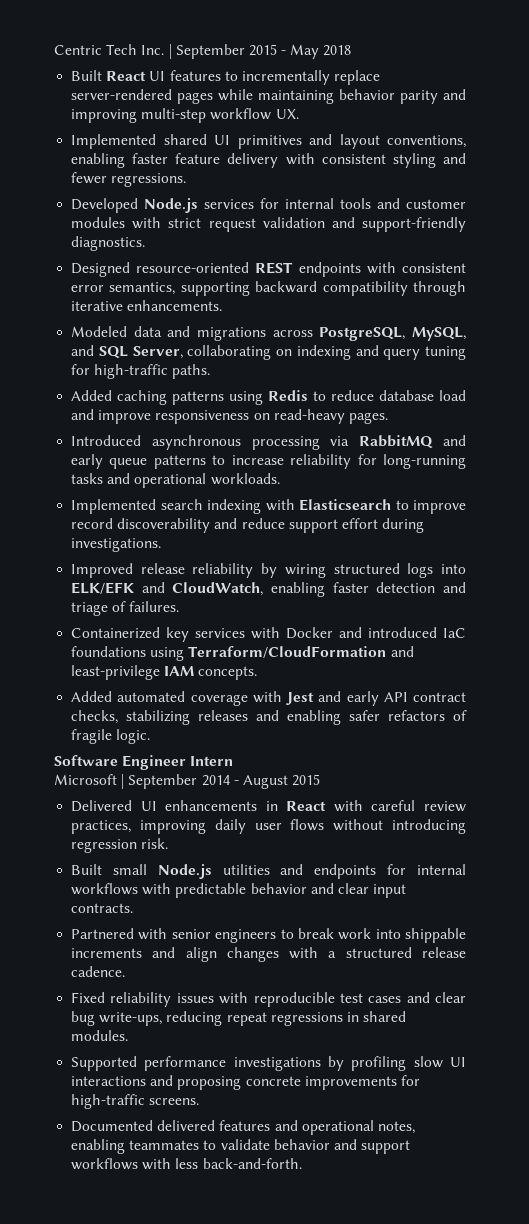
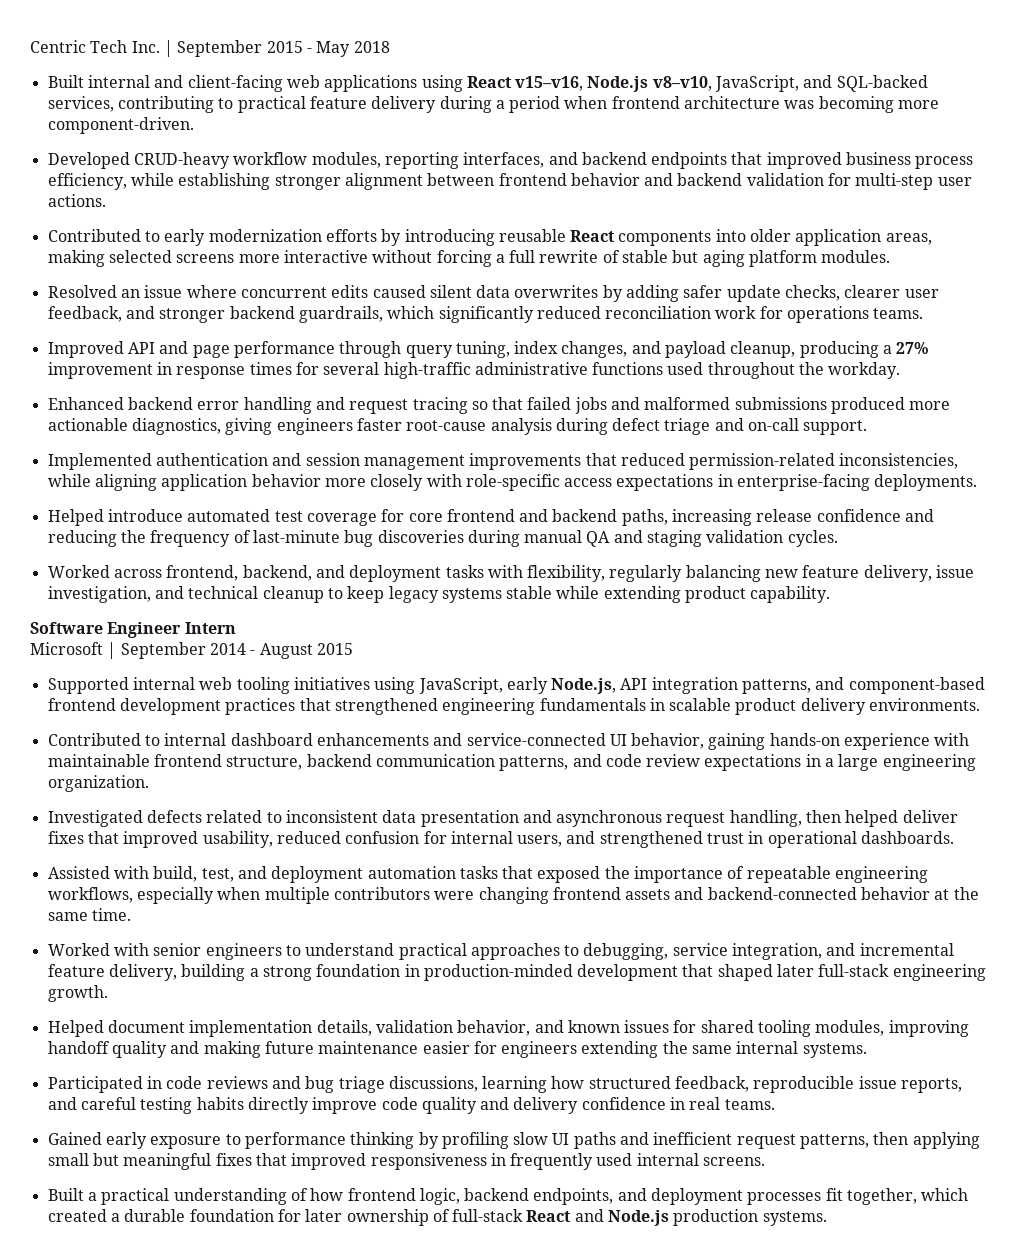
[106,70,381,85] [71,89,466,104] [71,108,299,123] [71,134,466,149] [71,153,466,168] [71,172,187,187] [71,198,466,213] [71,217,466,232] [71,236,146,251] [71,262,466,277] [71,281,466,296] [71,300,223,311] [71,326,466,341] [71,345,466,360] [71,364,211,379] [71,390,466,405] [71,409,388,424] [71,435,467,450] [71,454,466,469] [71,473,280,488] [71,499,466,514] [71,518,425,533] [71,538,162,552] [71,563,466,578] [71,582,466,597] [71,601,180,616] [71,627,466,642] [71,646,414,661] [71,665,258,680] [71,691,466,706] [71,710,467,725] [71,729,151,744] React UI features to incrementally replace server-rendered pages while maintaining behavior parity and improving multi-step workflow UX. // Implemented shared UI primitives and layout conventions, enabling faster feature delivery with consistent styling and fewer regressions. // Developed Node.js services for internal tools and customer modules with strict request validation and support-friendly diagnostics. // Designed resource-oriented REST endpoints with consistent error semantics, supporting backward compatibility through iterative enhancements. // Modeled data and migrations across PostgreSQL, MySQL, and SQL Server, collaborating on indexing and query tuning for high-traffic paths. // Added caching patterns using Redis to reduce database load and improve responsiveness on read-heavy pages. // Introduced asynchronous processing via RabbitMQ and early queue patterns to increase reliability for long-running tasks and operational workloads. // Implemented search indexing with Elasticsearch to improve record discoverability and reduce support effort during investigations. // Improved release reliability by wiring structured logs into ELK/EFK and CloudWatch, enabling faster detection and triage of failures. // Containerized key services with Docker and introduced IaC foundations using Terraform/CloudFormation and least-privilege IAM concepts. // Added automated coverage with Jest and early API contract checks, stabilizing releases and enabling safer refactors of fragile logic. -> [87,75,928,92] [47,96,940,113] [47,117,194,134] [47,152,974,169] [47,173,972,190] [47,194,106,207] [47,229,932,246] [47,250,891,267] [47,285,939,302] [47,306,924,323] [47,341,930,358] [47,362,901,379] [47,397,951,414] [47,418,868,435] [47,453,959,470] [47,474,978,491] [47,509,935,526] [47,530,838,547] [47,565,975,582] [47,586,831,603] internal and client-facing web applications using React v15–v16, Node.js v8–v10, JavaScript, and SQL-backed services, contributing to practical feature delivery during a period when frontend architecture was becoming more component-driven. // Developed CRUD-heavy workflow modules, reporting interfaces, and backend endpoints that improved business process efficiency, while establishing stronger alignment between frontend behavior and backend validation for multi-step user actions. // Contributed to early modernization efforts by introducing reusable React components into older application areas, making selected screens more interactive without forcing a full rewrite of stable but aging platform modules. // Resolved an issue where concurrent edits caused silent data overwrites by adding safer update checks, clearer user feedback, and stronger backend guardrails, which significantly reduced reconciliation work for operations teams. // Improved API and page performance through query tuning, index changes, and payload cleanup, producing a 27% improvement in response times for several high-traffic administrative functions used throughout the workday. // Enhanced backend error handling and request tracing so that failed jobs and malformed submissions produced more actionable diagnostics, giving engineers faster root-cause analysis during defect triage and on-call support. // Implemented authentication and session management improvements that reduced permission-related inconsistencies, while aligning application behavior more closely with role-specific access expectations in enterprise-facing deployments. // Helped introduce automated test coverage for core frontend and backend paths, increasing release confidence and reducing the frequency of last-minute bug discoveries during manual QA and staging validation cycles. // Worked across frontend, backend, and deployment tasks with flexibility, regularly balancing new feature delivery, issue investigation, and technical cleanup to keep legacy systems stable while extending product capability.
[71,800,466,812] [71,819,466,834] [71,838,169,853] [71,864,467,879] [71,883,407,898] [71,903,134,913] [71,928,466,943] [71,947,466,962] [71,966,126,977] [71,992,466,1007] [71,1011,407,1026] [71,1030,129,1041] [71,1056,466,1071] [71,1075,420,1090] [71,1094,200,1109] [71,1120,415,1135] [71,1139,411,1154] [71,1158,302,1170] Delivered UI enhancements in React with careful review practices, improving daily user flows without introducing regression risk. // Built small Node.js utilities and endpoints for internal workflows with predictable behavior and clear input contracts. // Partnered with senior engineers to break work into shippable increments and align changes with a structured release cadence. // Fixed reliability issues with reproducible test cases and clear bug write-ups, reducing repeat regressions in shared modules. // Supported performance investigations by profiling slow UI interactions and proposing concrete improvements for high-traffic screens. // Documented delivered features and operational notes, enabling teammates to validate behavior and support workflows with less back-and-forth. -> [47,677,985,694] [47,698,981,715] [47,733,970,750] [47,754,976,771] [47,775,149,792] [47,810,958,827] [47,831,955,848] [47,866,929,883] [47,887,979,904] [47,908,131,921] [47,943,954,960] [47,964,986,981] [47,985,108,1002] [47,1020,969,1037] [47,1041,867,1058] [47,1076,963,1093] [47,1097,775,1114] [47,1132,980,1149] [47,1153,766,1170] [47,1188,969,1205] [47,1209,827,1226] Supported internal web tooling initiatives using JavaScript, early Node.js, API integration patterns, and component-based frontend development practices that strengthened engineering fundamentals in scalable product delivery environments. // Contributed to internal dashboard enhancements and service-connected UI behavior, gaining hands-on experience with maintainable frontend structure, backend communication patterns, and code review expectations in a large engineering organization. // Investigated defects related to inconsistent data presentation and asynchronous request handling, then helped deliver fixes that improved usability, reduced confusion for internal users, and strengthened trust in operational dashboards. // Assisted with build, test, and deployment automation tasks that exposed the importance of repeatable engineering workflows, especially when multiple contributors were changing frontend assets and backend-connected behavior at the same time. // Worked with senior engineers to understand practical approaches to debugging, service integration, and incremental feature delivery, building a strong foundation in production-minded development that shaped later full-stack engineering growth. // Helped document implementation details, validation behavior, and known issues for shared tooling modules, improving handoff quality and making future maintenance easier for engineers extending the same internal systems. // Participated in code reviews and bug triage discussions, learning how structured feedback, reproducible issue reports, and careful testing habits directly improve code quality and delivery confidence in real teams. // Gained early exposure to performance thinking by profiling slow UI paths and inefficient request patterns, then applying small but meaningful fixes that improved responsiveness in frequently used internal screens. // Built a practical understanding of how frontend logic, backend endpoints, and deployment processes fit together, which created a durable foundation for later ownership of full-stack React and Node.js production systems.

